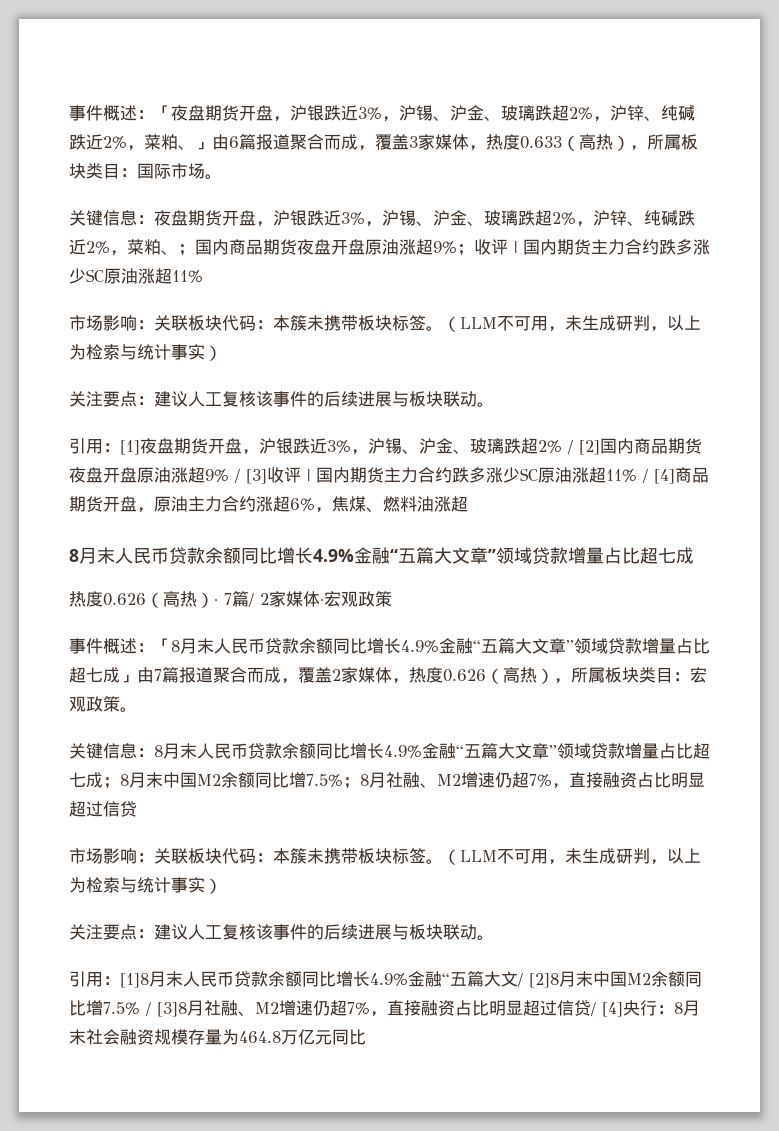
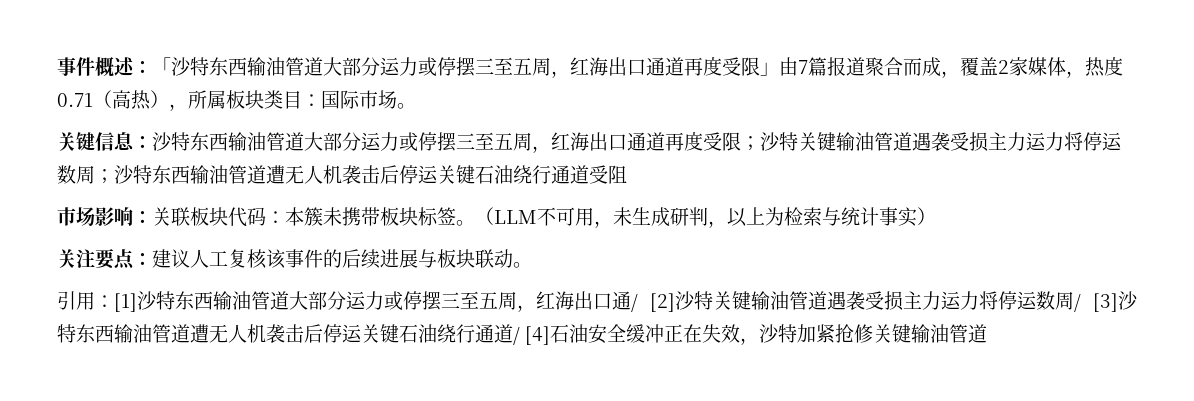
[69,105,695,122] [69,134,562,151] 事件概述：「夜盘期货开盘，沪银跌近3%，沪锡、沪金、玻璃跌超2%，沪锌、纯碱跌近2%，菜粕、」由6篇报道聚合而成，覆盖3家媒体，热度0.633 -> [57,57,1123,78] [57,93,93,107] 事件概述：「沙特东西输油管道大部分运力或停摆三至五周，红海出口通道再度受限」由7篇报道聚合而成，覆盖2家媒体，热度0.71
[154,210,695,227] [69,239,710,256] [69,268,203,284] 夜盘期货开盘，沪银跌近3%，沪锡、沪金、玻璃跌超2%，沪锌、纯碱跌近2%，菜粕、；国内商品期货夜盘开盘原油涨超9%；收评 | 国内期货主力合约跌多涨少SC原油涨超11% -> [152,132,1122,153] [57,165,627,184] 沙特东西输油管道大部分运力或停摆三至五周，红海出口通道再度受限；沙特关键输油管道遇袭受损主力运力将停运数周；沙特东西输油管道遭无人机袭击后停运关键石油绕行通道受阻
[140,438,702,455] [69,467,709,484] [69,496,468,513] [69,547,694,564] [69,591,392,608] [69,638,710,654] [69,667,707,684] [69,696,137,712] [69,743,710,759] [69,772,705,789] [69,801,137,817] [69,848,701,865] [69,877,222,894] [69,924,494,940] [69,971,702,988] [69,1000,700,1017] [69,1029,366,1045] 夜盘期货开盘，沪银跌近3%，沪锡、沪金、玻璃跌超2% / [2]国内商品期货夜盘开盘原油涨超9% / [3]收评 | 国内期货主力合约跌多涨少SC原油涨超11% / [4]商品期货开盘，原油主力合约涨超6%，焦煤、燃料油涨超 // 8月末人民币贷款余额同比增长4.9%金融“五篇大文章”领域贷款增量占比超七成 // 热度0.626（高热）· 7篇/ 2家媒体·宏观政策 // 事件概述：「8月末人民币贷款余额同比增长4.9%金融“五篇大文章”领域贷款增量占比超七成」由7篇报道聚合而成，覆盖2家媒体，热度0.626（高热），所属板块类目：宏观政策。 // 关键信息：8月末人民币贷款余额同比增长4.9%金融“五篇大文章”领域贷款增量占比超七成；8月末中国M2余额同比增7.5%；8月社融、M2增速仍超7%，直接融资占比明显超过信贷 // 市场影响：关联板块代码：本簇未携带板块标签。（LLM不可用，未生成研判，以上为检索与统计事实） // 关注要点：建议人工复核该事件的后续进展与板块联动。 // 引用：[1]8月末人民币贷款余额同比增长4.9%金融“五篇大文/ [2]8月末中国M2余额同比增7.5% / [3]8月社融、M2增速仍超7%，直接融资占比明显超过信贷/ [4]央行：8月末社会融资规模存量为464.8万亿元同比 -> [137,291,1138,312] [57,324,988,345] 沙特东西输油管道大部分运力或停摆三至五周，红海出口通/ [2]沙特关键输油管道遇袭受损主力运力将停运数周/ [3]沙特东西输油管道遭无人机袭击后停运关键石油绕行通道/ [4]石油安全缓冲正在失效，沙特加紧抢修关键输油管道

